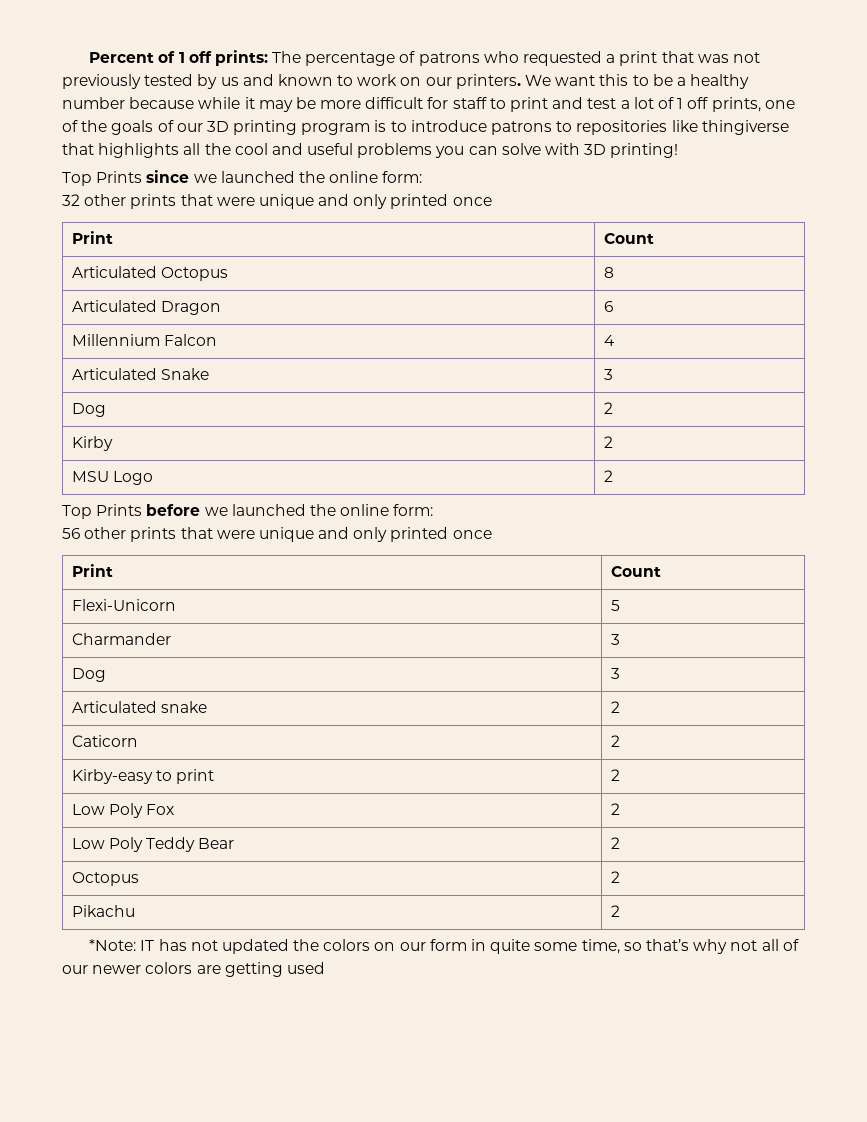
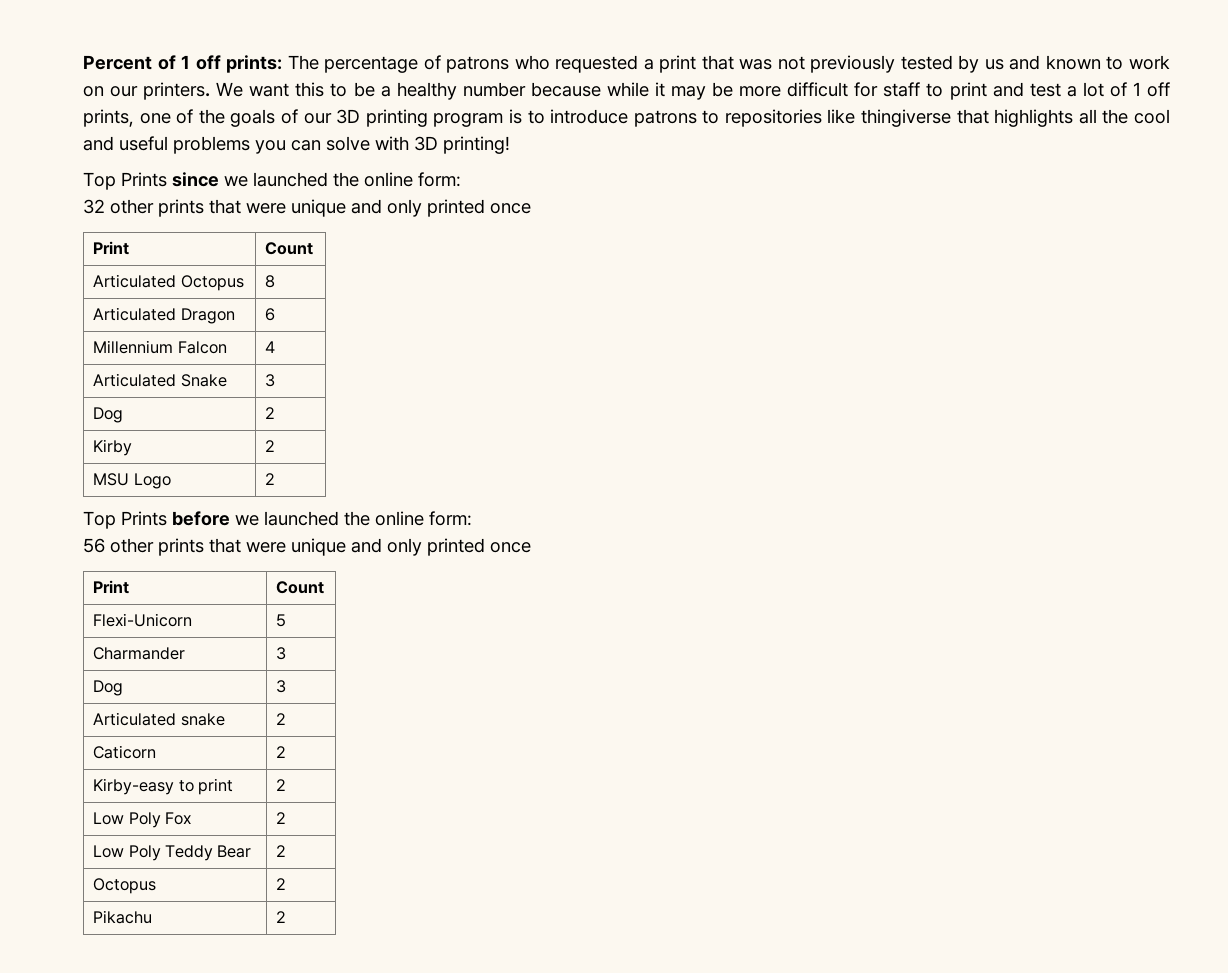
[89,939,799,954] [62,962,325,977] // *Note: IT has not updated the colors on our form in quite some time, so that’s why not all of our newer colors are getting used -> (287, 917) none

